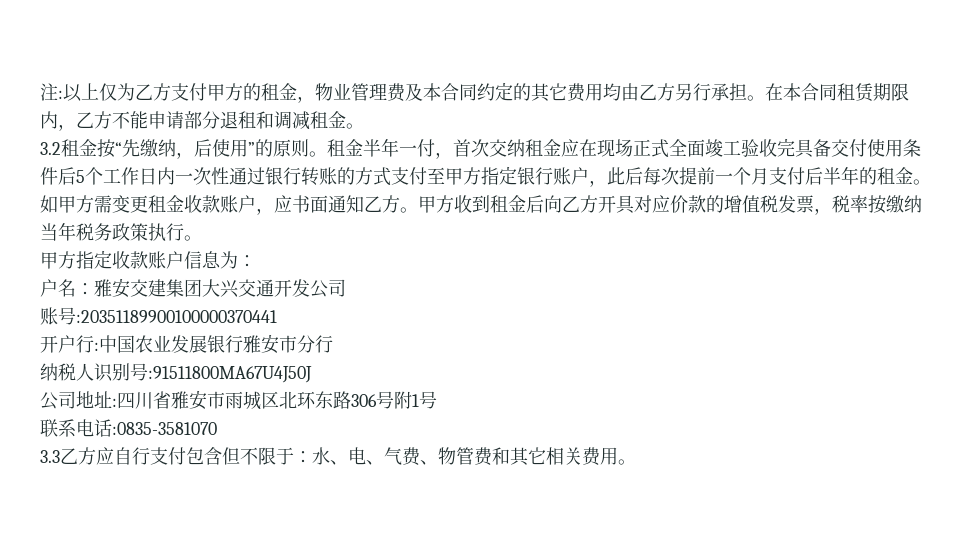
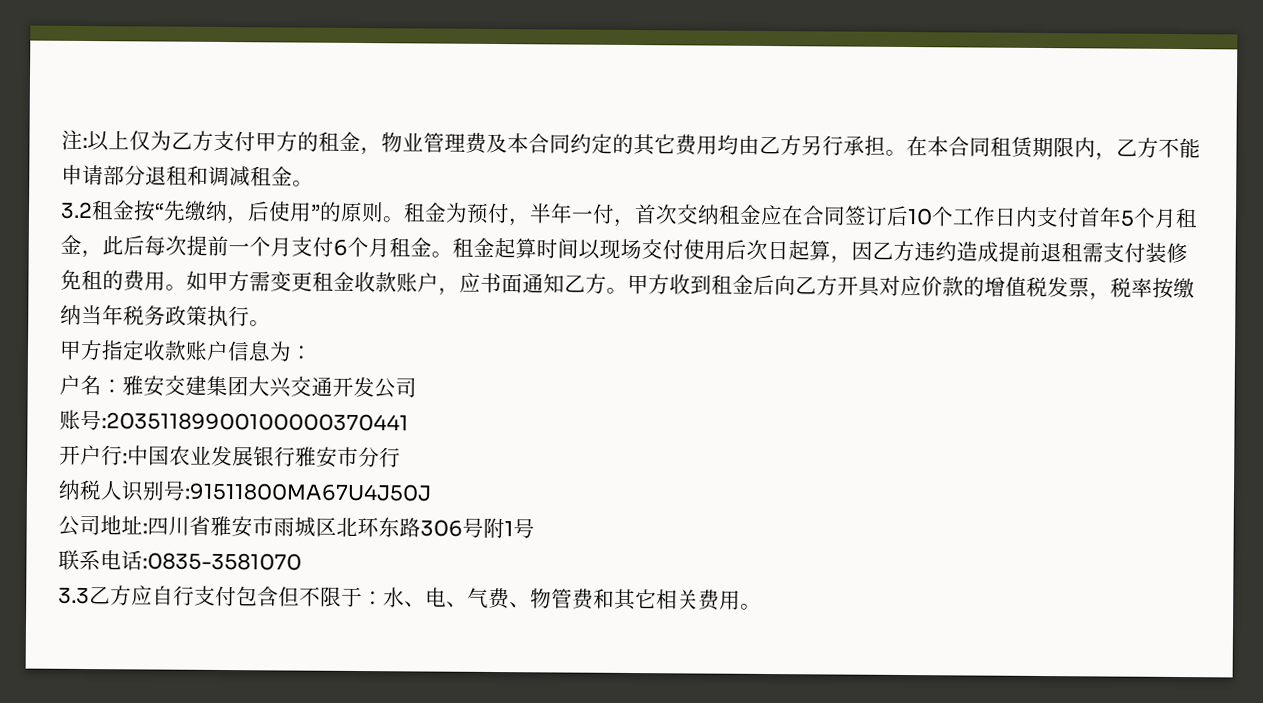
(363, 147) none -> [445,202,530,227] 为预付，
[597,138,921,158] [40,166,589,186] 现场正式全面竣工验收完具备交付使用条件后5个工作日内一次性通过银行转账的方式支付至甲方指定银行账户 -> [802,205,1198,229] [60,234,82,254] 合同签订后10个工作日内支付首年5个月租金
[805,166,913,185] 后半年的租金 -> [333,236,1188,264] [60,269,166,292] 6个月租金。租金起算时间以现场交付使用后次日起算，因乙方违约造成提前退租需支付装修免租的费用

